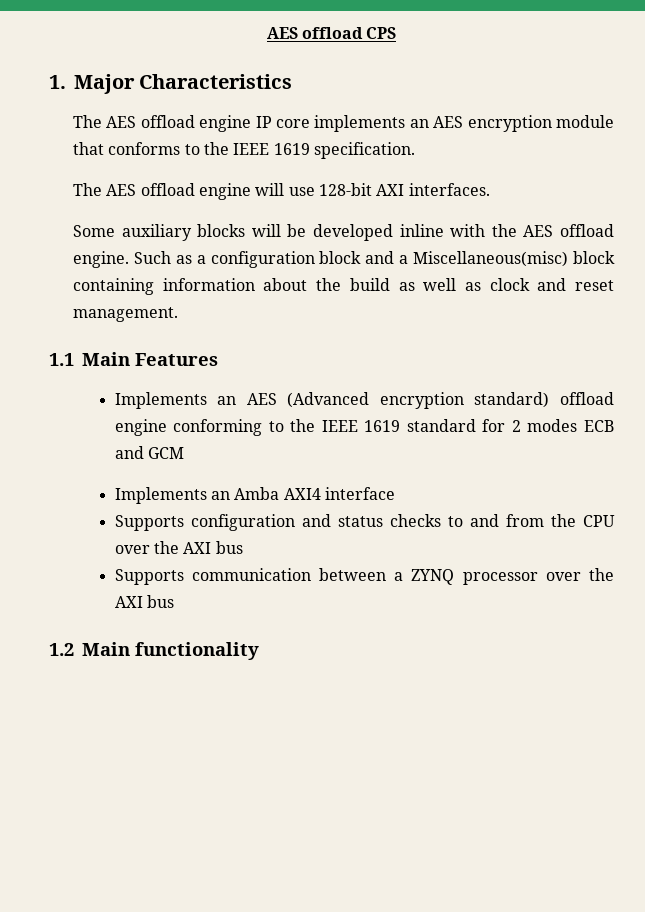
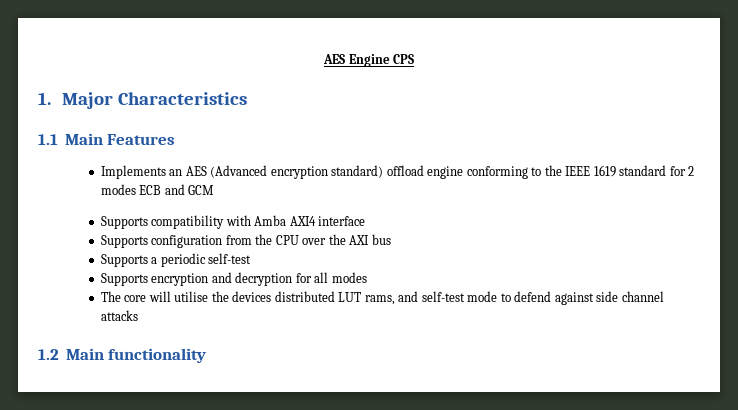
[266,27,363,39] AES offload -> [322,54,390,67] AES Engine
[73,115,615,132] [73,142,415,159] [73,183,490,200] [73,224,614,241] [73,251,615,268] [73,278,614,295] [73,307,179,322] // The AES offload engine IP core implements an AES encryption module that conforms to the IEEE 1619 specification. // The AES offload engine will use 128-bit AXI interfaces. // Some auxiliary blocks will be developed inline with the AES offload engine. Such as a configuration block and a Miscellaneous(misc) block containing information about the build as well as clock and reset management. -> (248, 98) none
[114,487,231,504] Implements an -> [100,215,251,229] Supports compatibility with
[301,514,499,527] and status checks to and -> (223, 241) none
[191,568,615,585] [114,595,175,608] communication between a ZYNQ processor over the AXI bus -> [151,253,252,267] [100,272,367,286] [100,291,664,305] [100,310,138,321] a periodic self-test // Supports encryption and decryption for all modes // The core will utilise the devices distributed LUT rams, and self-test mode to defend against side channel attacks

